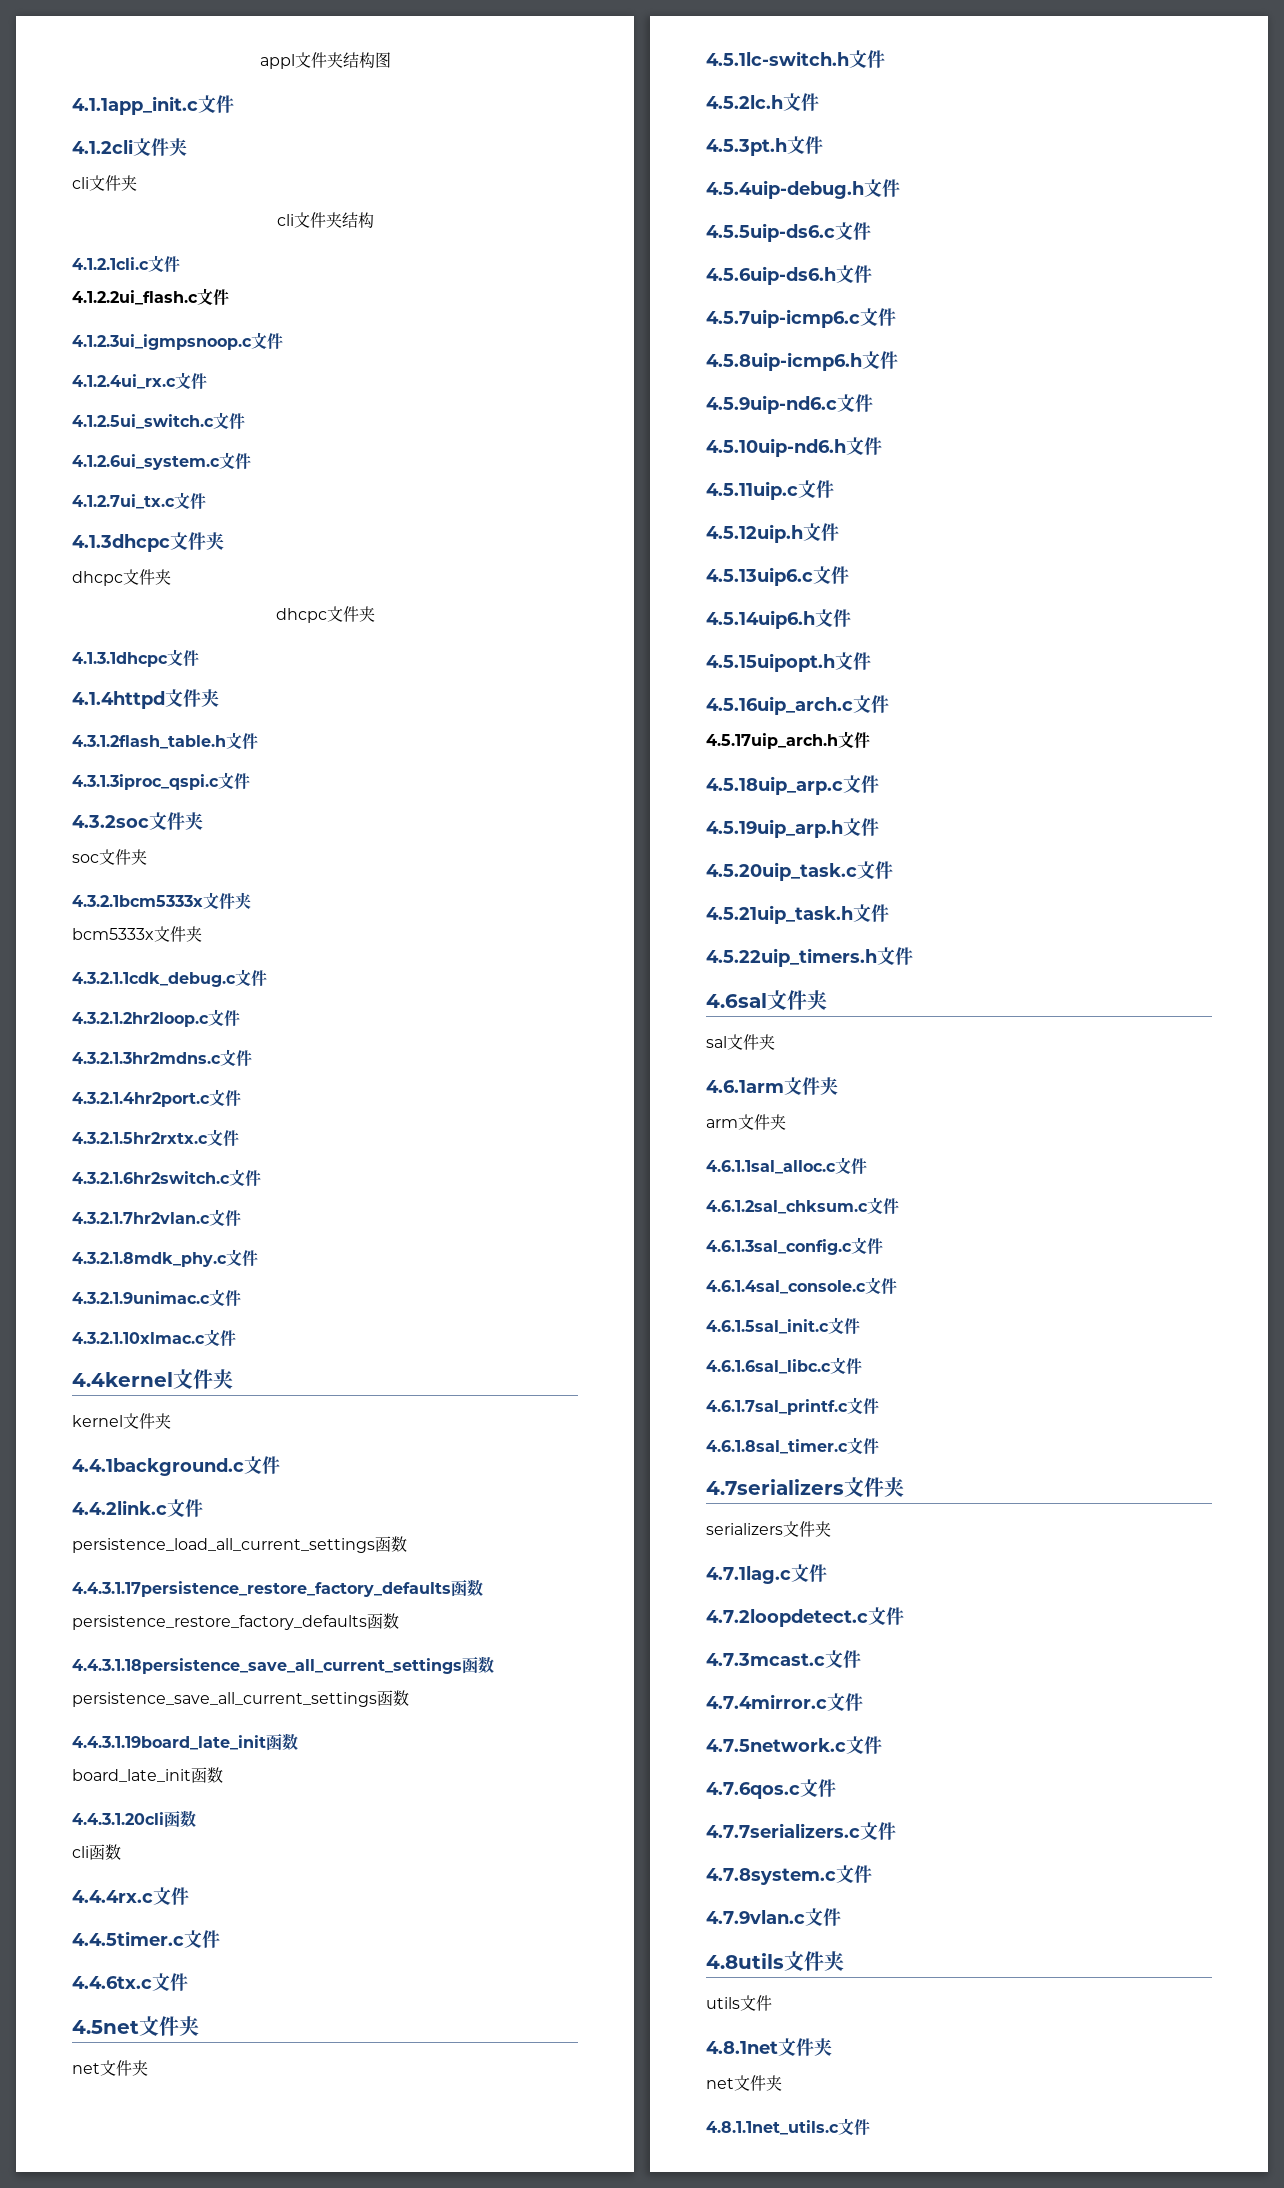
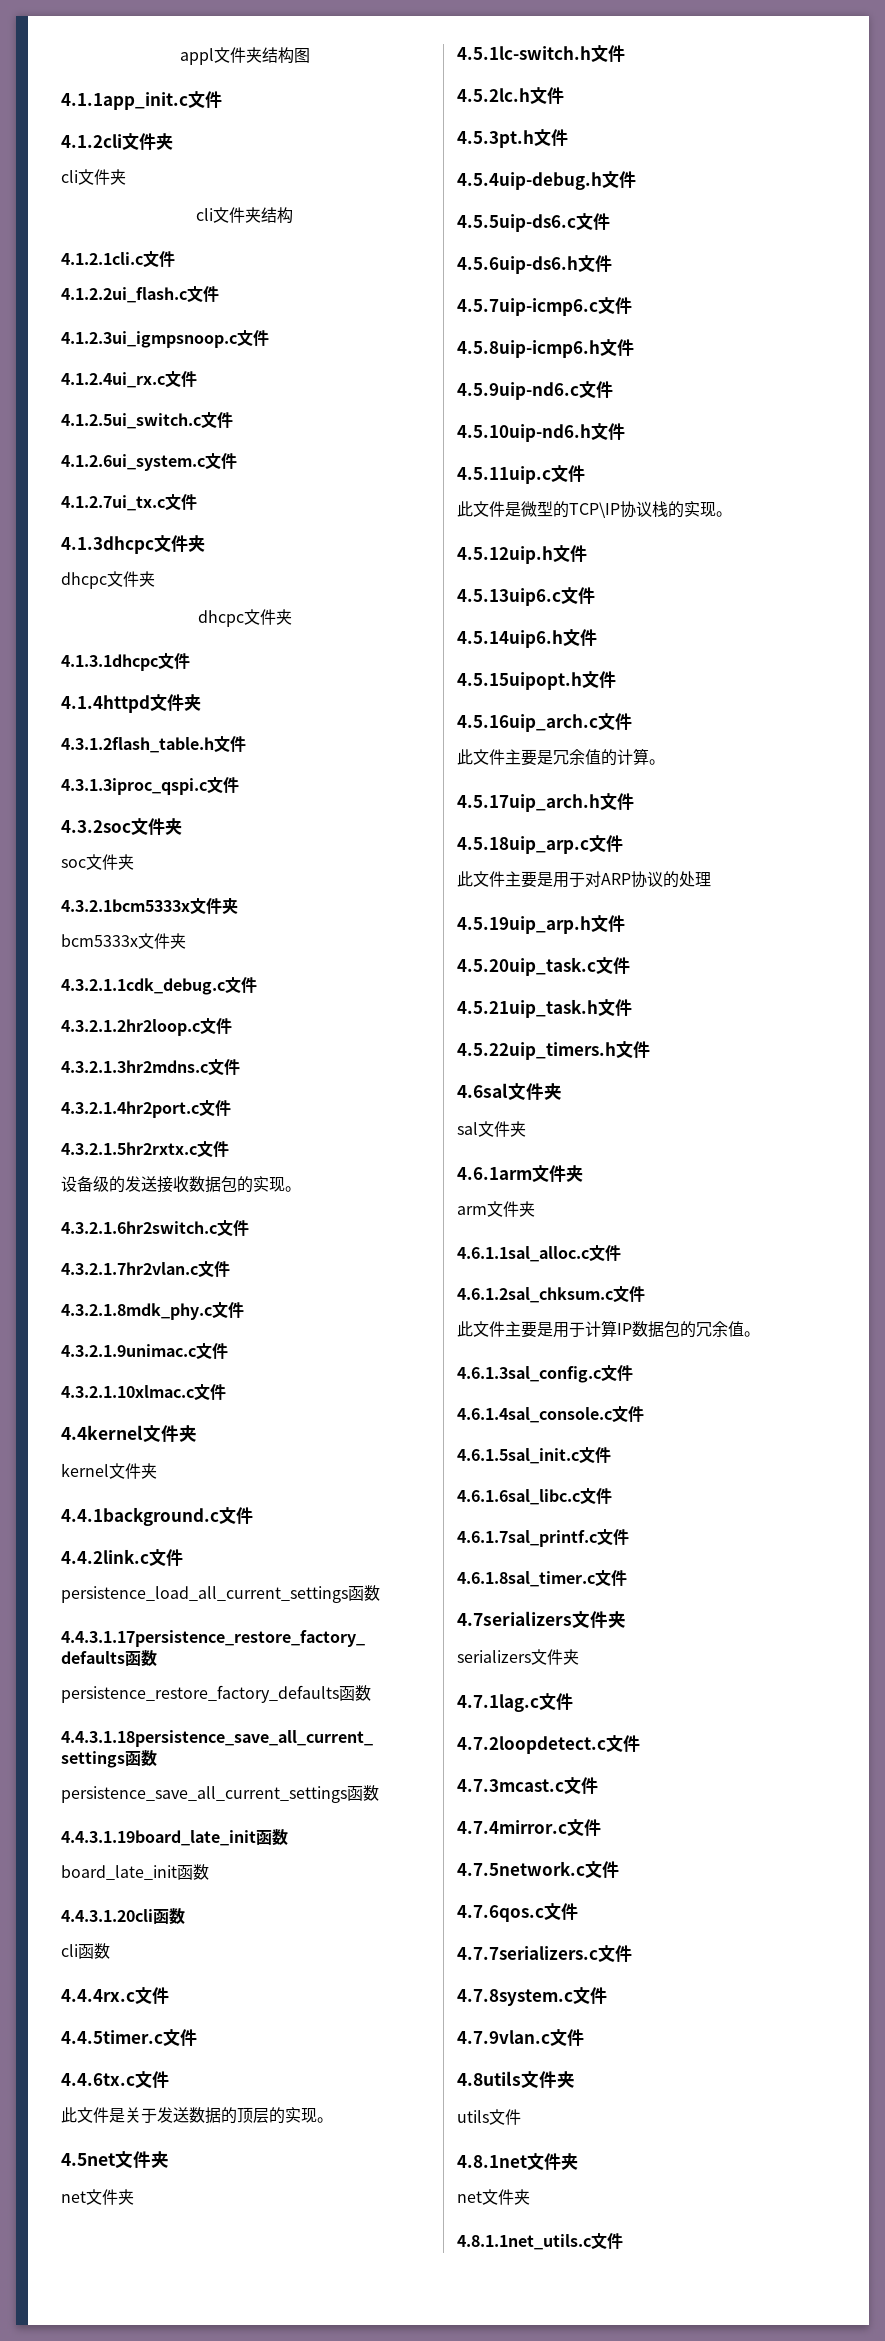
(239, 1138) none -> [61,1176,301,1193] // 设备级的发送接收数据包的实现。
(188, 1982) none -> [61,2107,333,2124] // 此文件是关于发送数据的顶层的实现。
(834, 489) none -> [457,501,732,518] // 此文件是微型的TCP\IP协议栈的实现。
[706,731,870,749] [706,775,879,795] 4.5.17uip_arch.h文件 // 4.5.18uip_arp.c文件 -> [457,748,665,766] [457,793,634,812] [457,835,623,854] [457,871,711,888] 此文件主要是冗余值的计算。 // 4.5.17uip_arch.h文件 // 4.5.18uip_arp.c文件 // 此文件主要是用于对ARP协议的处理
(899, 1206) none -> [457,1320,760,1338] // 此文件主要是用于计算IP数据包的冗余值。

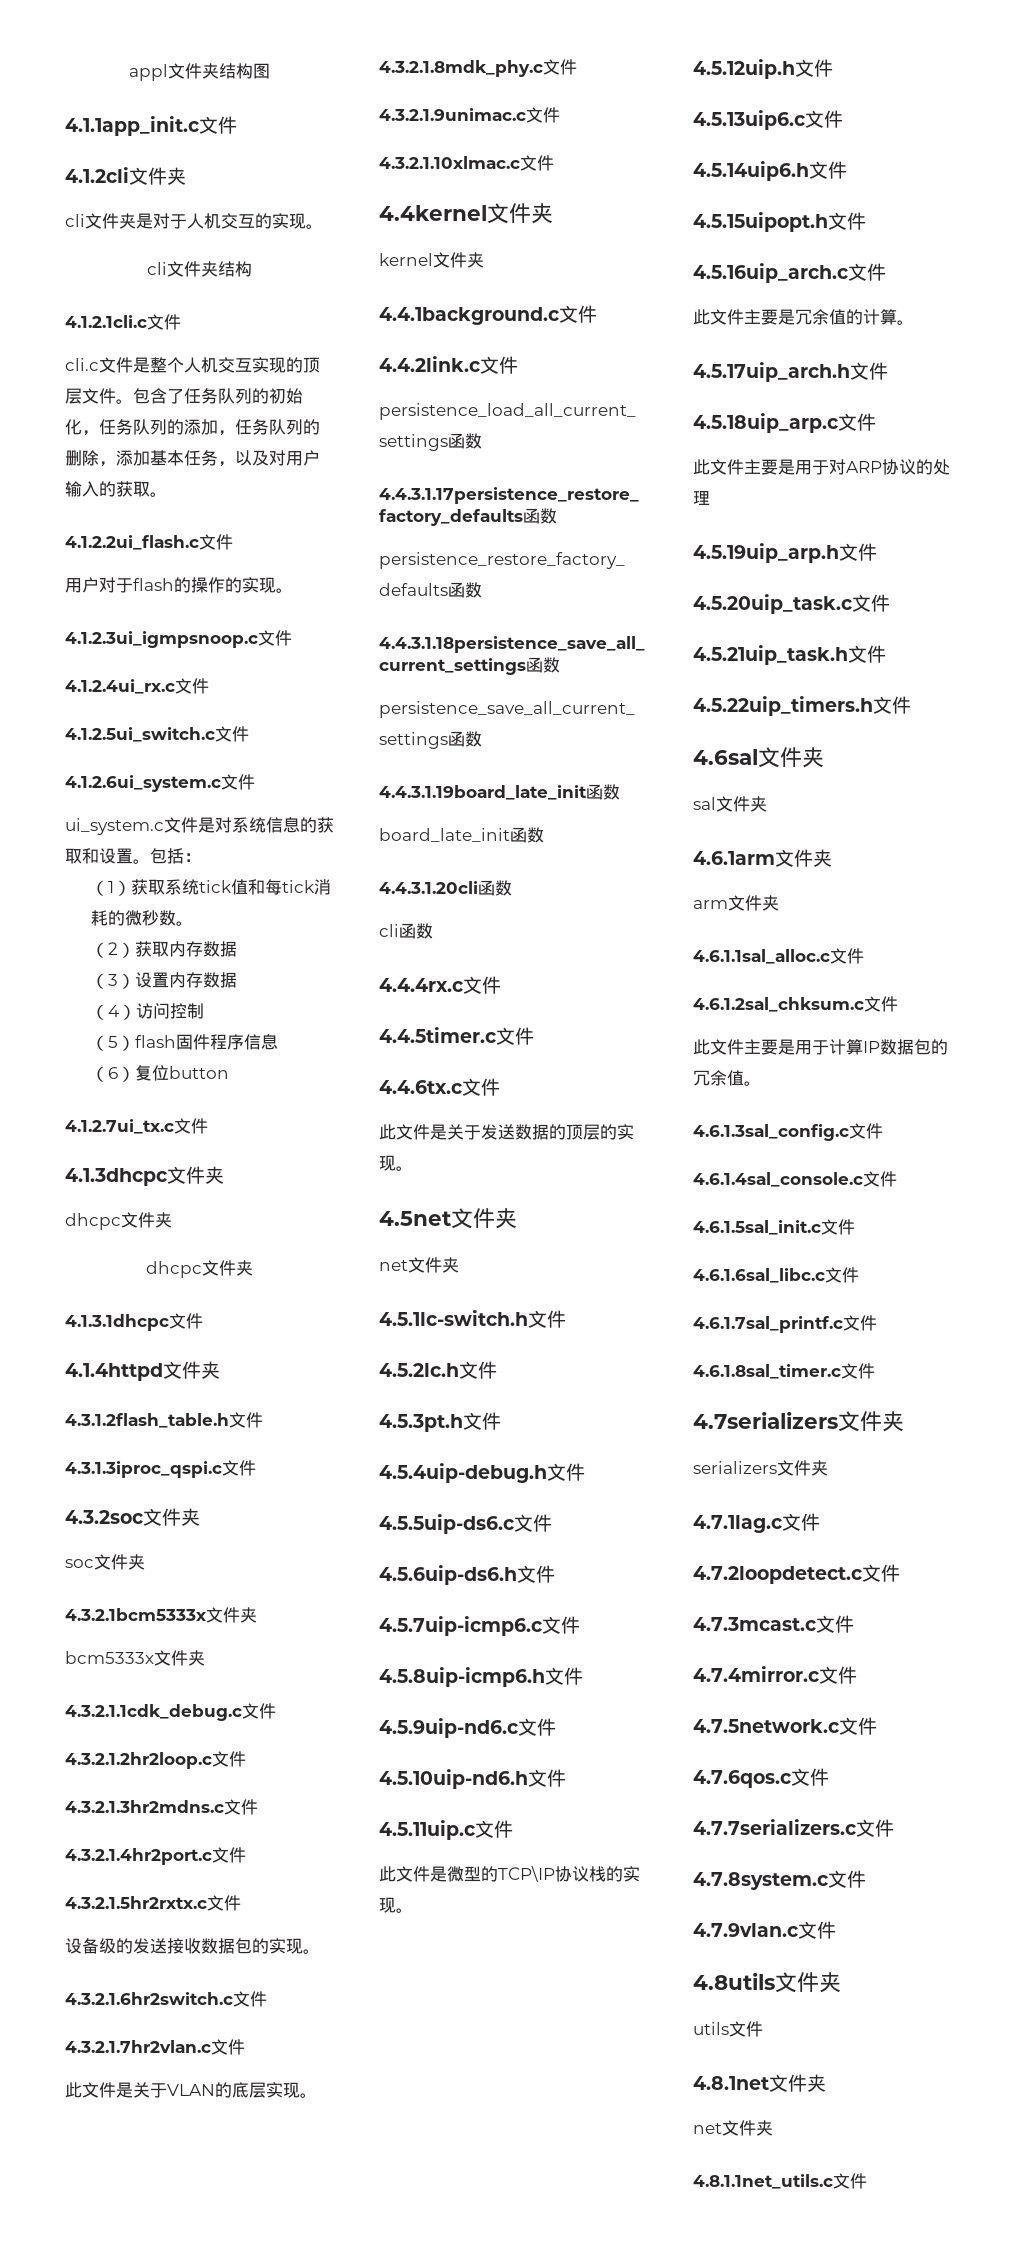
(126, 177) none -> [136,213,323,229] 是对于人机交互的实现。
[61,286,219,303] 4.1.2.2ui_flash.c文件 -> [65,357,320,373] [65,388,303,404] [65,419,320,436] [65,450,320,467] [65,481,167,497] [65,534,233,550] [65,577,293,593] cli.c文件是整个人机交互实现的顶层文件。包含了任务队列的初始化，任务队列的添加，任务队列的删除，添加基本任务，以及对用户输入的获取。 // 4.1.2.2ui_flash.c文件 // 用户对于flash的操作的实现。
(237, 461) none -> [65,817,334,835] [65,848,201,864] [90,879,331,896] [90,910,193,926] [90,941,237,958] [90,972,237,989] [90,1003,204,1020] [90,1034,278,1051] [90,1065,229,1082] // ui_system.c文件是对系统信息的获取和设置。包括： // （1）获取系统tick值和每tick消耗的微秒数。 // （2）获取内存数据 // （3）设置内存数据 // （4）访问控制 // （5）flash固件程序信息 // （6）复位button
(230, 1269) none -> [65,2082,317,2098] // 此文件是关于VLAN的底层实现。

